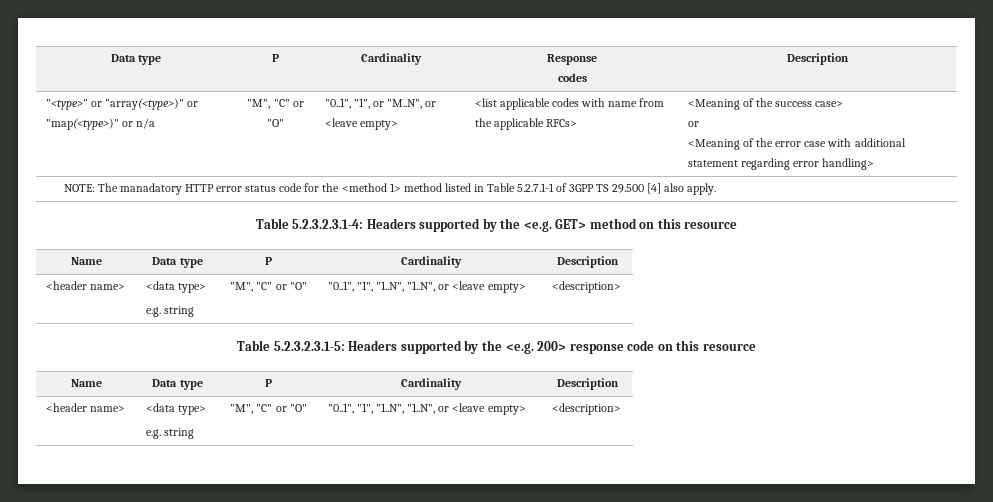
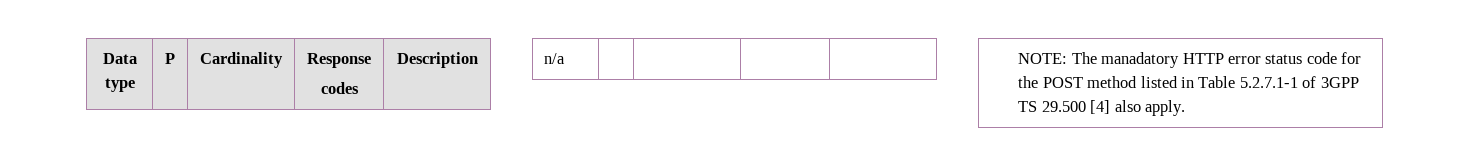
[45,98,199,110] [45,118,156,130] [247,99,304,109] [267,119,284,127] [324,98,437,109] [324,118,399,130] [474,98,665,110] [474,118,578,130] [687,98,844,110] [687,121,699,127] [687,138,906,150] [687,158,875,170] "<type>" or "array(<type>)" or "map(<type>)" or n/a | "M", "C" or "O" | "0..1", "1", or "M..N", or <leave empty> | <list applicable codes with name from the applicable RFCs> | <Meaning of the success case> // or // <Meaning of the error case with additional statement regarding error handling> -> [543,53,565,64] n/a | | | |
[341,183,401,192] <method 1> -> [1042,77,1083,88] POST
[255,218,738,232] [71,257,102,265] [152,257,203,268] [265,257,272,265] [400,256,462,268] [557,256,619,268] [45,281,126,290] [145,281,207,293] [145,306,195,317] [230,282,307,292] [327,281,526,293] [551,281,621,293] [237,340,756,354] [71,379,102,387] [152,379,203,390] [265,379,272,387] [400,378,462,390] [557,378,619,390] [45,403,126,412] [145,403,207,415] [145,428,195,439] [230,404,307,414] [327,403,526,415] [551,403,621,415] // Table 5.2.3.2.3.1-4: Headers supported by the <e.g. GET> method on this resource // Name | Data type | P | Cardinality | Description // <header name> | <data type> // e.g. string | "M", "C" or "O" | "0..1", "1", "1..N", "1..N", or <leave empty> | <description> // Table 5.2.3.2.3.1-5: Headers supported by the <e.g. 200> response code on this resource // Name | Data type | P | Cardinality | Description // <header name> | <data type> // e.g. string | "M", "C" or "O" | "0..1", "1", "1..N", "1..N", or <leave empty> | <description> -> (1186, 108) none

